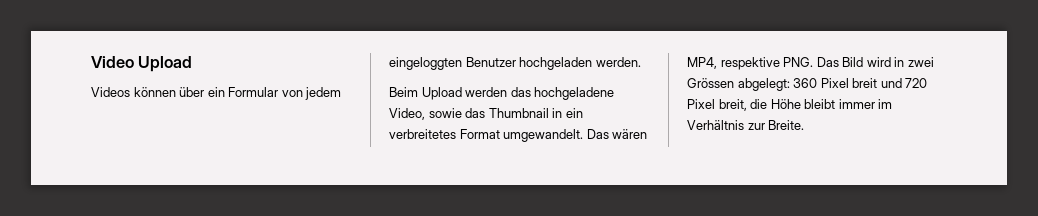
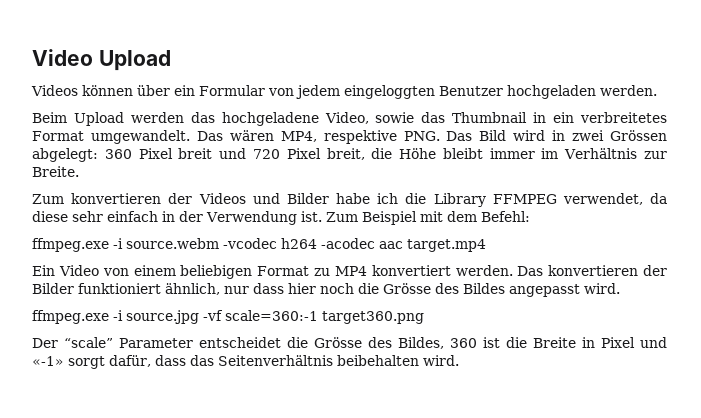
(805, 125) none -> [32,193,667,207] [32,211,530,225] [32,238,486,252] [32,265,667,279] [32,283,620,297] [32,310,424,324] [32,337,667,349] [32,355,459,369] // Zum konvertieren der Videos und Bilder habe ich die Library FFMPEG verwendet, da diese sehr einfach in der Verwendung ist. Zum Beispiel mit dem Befehl: // ffmpeg.exe -i source.webm -vcodec h264 -acodec aac target.mp4 // Ein Video von einem beliebigen Format zu MP4 konvertiert werden. Das konvertieren der Bilder funktioniert ähnlich, nur dass hier noch die Grösse des Bildes angepasst wird. // ffmpeg.exe -i source.jpg -vf scale=360:-1 target360.png // Der “scale” Parameter entscheidet die Grösse des Bildes, 360 ist die Breite in Pixel und «-1» sorgt dafür, dass das Seitenverhältnis beibehalten wird.

